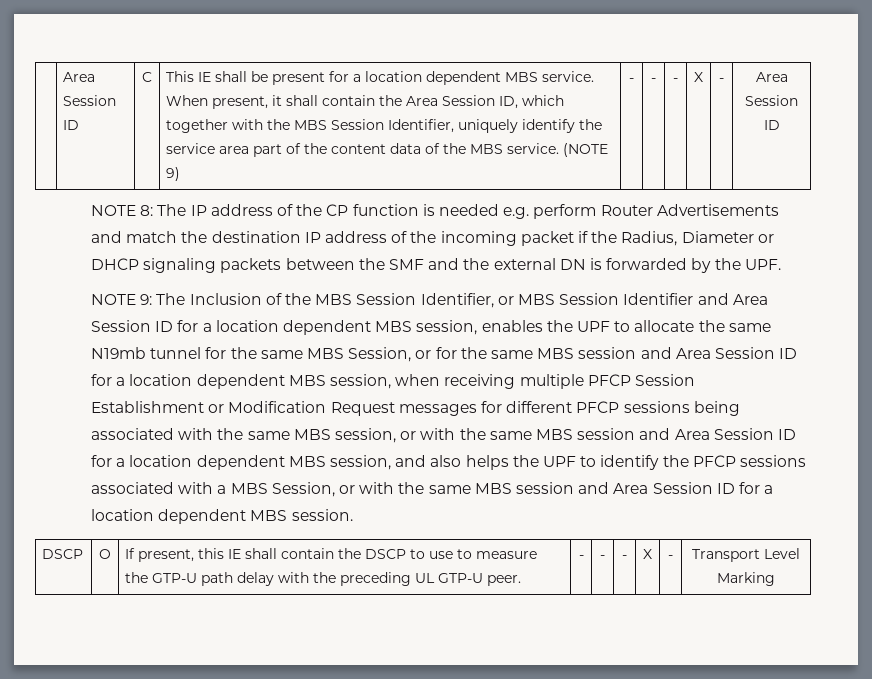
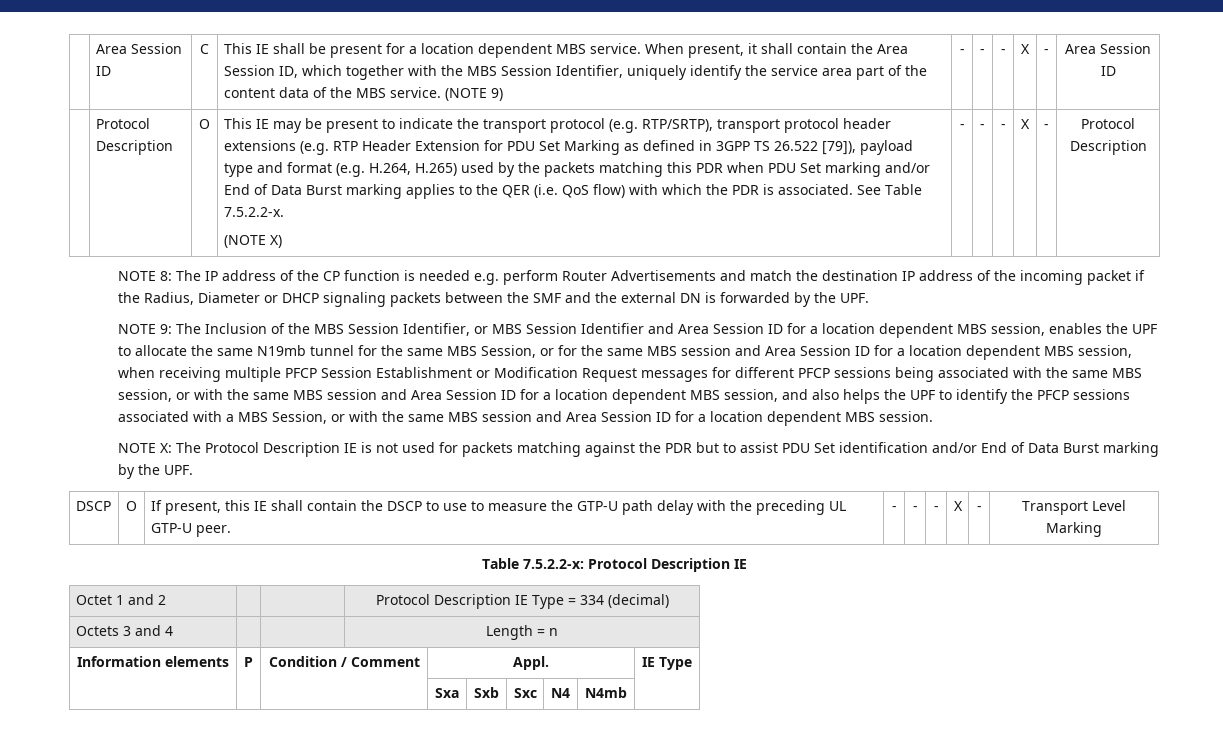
(780, 125) none -> [95,118,150,129] [95,140,173,155] [199,119,210,129] [223,118,891,133] [223,140,913,155] [223,162,930,177] [223,184,922,199] [223,207,284,217] [223,235,282,248] [959,124,965,129] [980,124,985,129] [1000,124,1006,129] [1021,119,1030,129] [1044,124,1049,129] [1081,118,1135,129] [1069,140,1147,155] // | Protocol Description | O | This IE may be present to indicate the transport protocol (e.g. RTP/SRTP), transport protocol header extensions (e.g. RTP Header Extension for PDU Set Marking as defined in 3GPP TS 26.522 [79]), payload type and format (e.g. H.264, H.265) used by the packets matching this PDR when PDU Set marking and/or End of Data Burst marking applies to the QER (i.e. QoS flow) with which the PDR is associated. See Table 7.5.2.2-x. // (NOTE X) | - | - | - | X | - | Protocol Description
(353, 515) none -> [118,442,1160,457] [118,464,194,479] // NOTE X: The Protocol Description IE is not used for packets matching against the PDR but to assist PDU Set identification and/or End of Data Burst marking by the UPF.
(775, 579) none -> [482,558,747,572] [75,594,166,605] [375,594,669,609] [75,625,173,636] [486,625,558,640] [77,656,229,667] [244,657,253,667] [268,656,420,667] [513,656,549,670] [642,657,692,670] [435,688,459,698] [474,687,499,698] [513,688,537,698] [551,688,570,698] [585,687,627,698] // Table 7.5.2.2-x: Protocol Description IE // Octet 1 and 2 | | | Protocol Description IE Type = 334 (decimal) // Octets 3 and 4 | | | Length = n // Information elements | P | Condition / Comment | Appl. | IE Type // | | | Sxa | Sxb | Sxc | N4 | N4mb |

